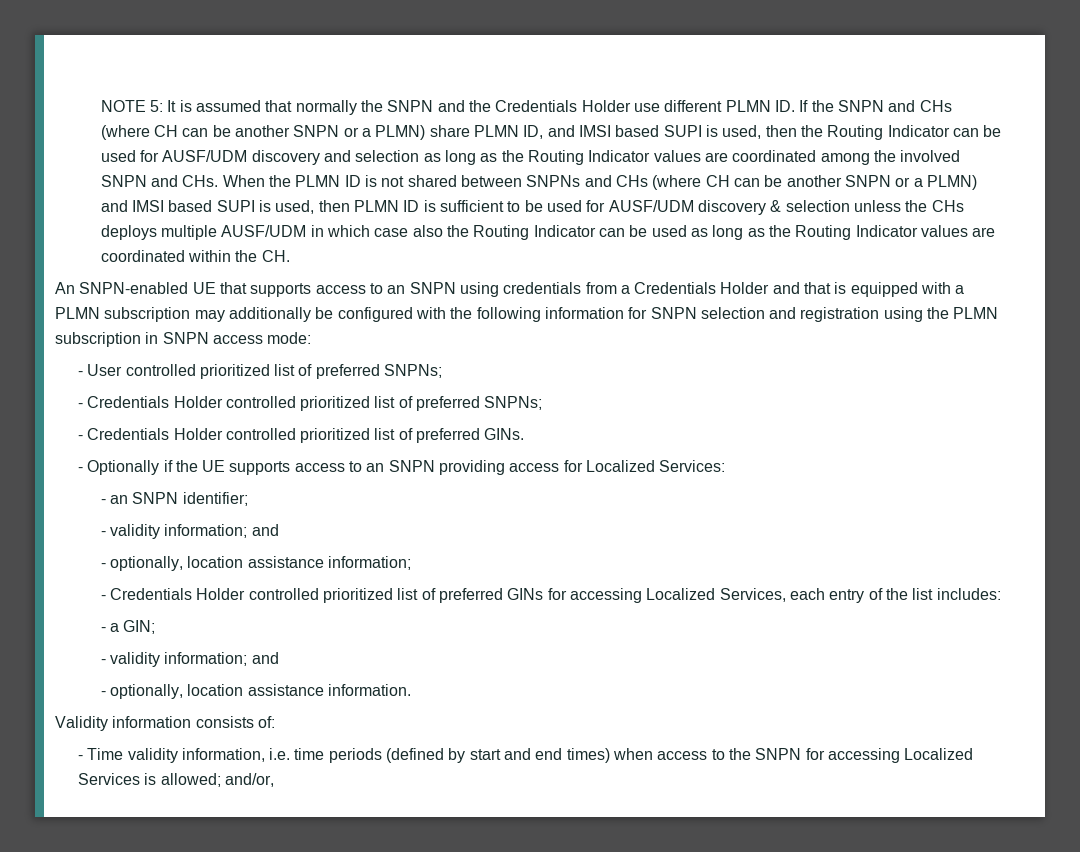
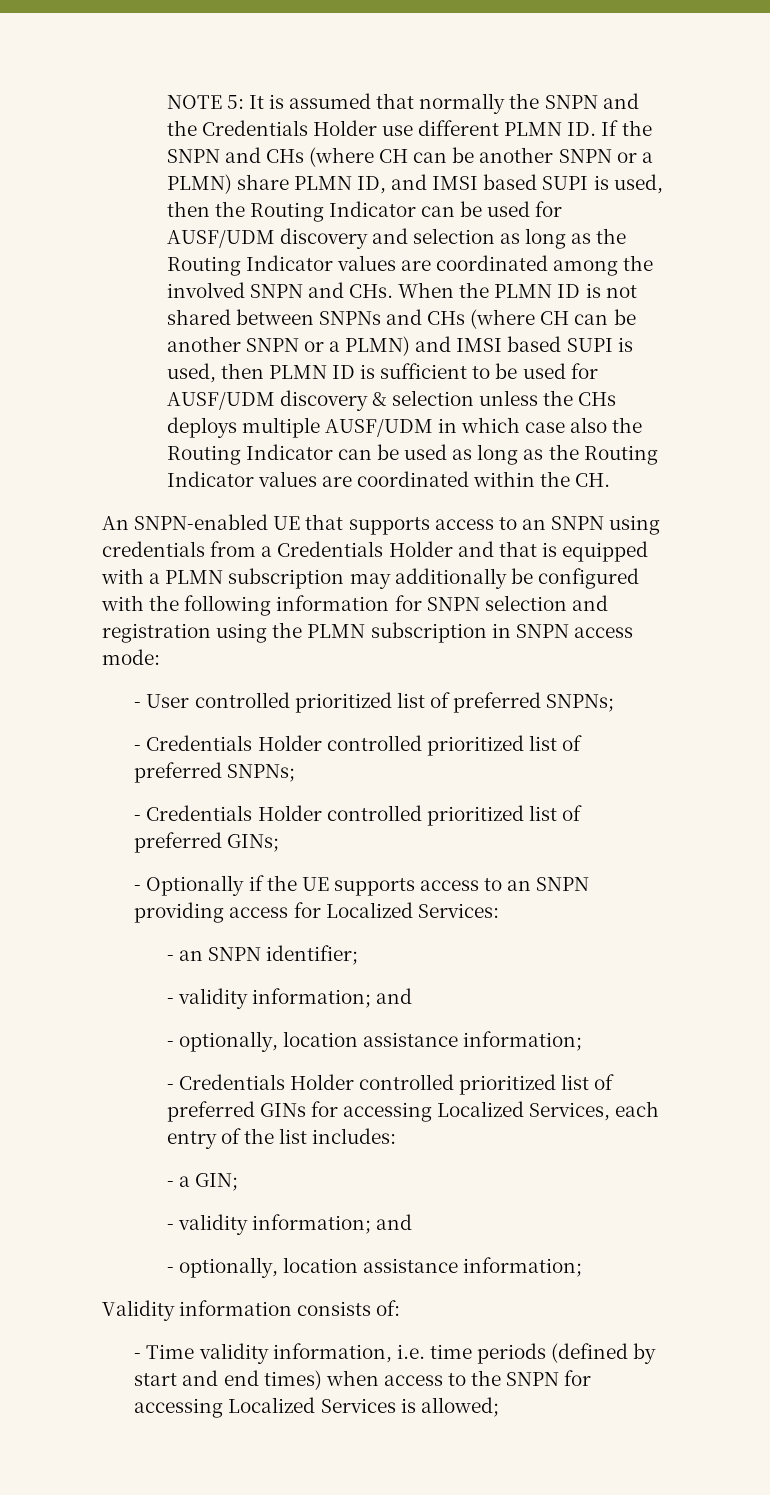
[484,428,525,440] GINs. -> [227,834,280,852] GINs;
[328,684,412,696] information. -> [463,1257,583,1277] information;
[224,773,274,787] and/or, -> (499, 1407) none

